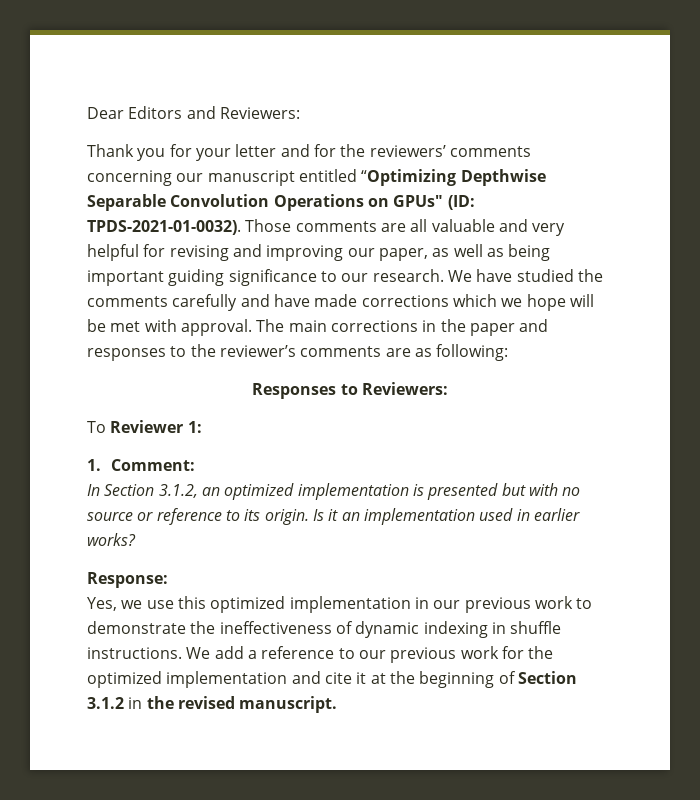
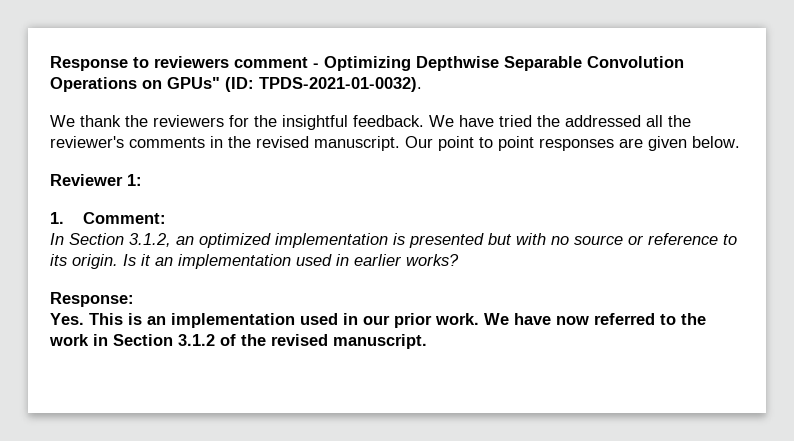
[87,106,300,119] [87,144,531,161] [87,169,457,186] Dear Editors and Reviewers: // Thank you for your letter and for the reviewers’ comments concerning our manuscript entitled “Optimizing -> [50,56,411,71] Response to reviewers comment - Optimizing
[245,219,566,236] [87,244,551,261] [87,269,603,286] [87,294,594,311] [87,319,549,336] [87,344,509,361] [252,382,448,399] [87,421,106,433] Those comments are all valuable and very helpful for revising and improving our paper, as well as being important guiding significance to our research. We have studied the comments carefully and have made corrections which we hope will be met with approval. The main corrections in the paper and responses to the reviewer’s comments are as following: // Responses to Reviewers: // To -> [50,115,691,130] [50,136,740,151] // We thank the reviewers for the insightful feedback. We have tried the addressed all the reviewer's comments in the revised manuscript. Our point to point responses are given below. //
[87,596,593,613] [87,621,562,638] [87,646,554,663] [87,671,516,688] Yes, we use this optimized implementation in our previous work to demonstrate the ineffectiveness of dynamic indexing in shuffle instructions. We add a reference to our previous work for the optimized implementation and cite it at the beginning of -> [50,313,706,328] [49,334,108,346] Yes. This is an implementation used in our prior work. We have now referred to the work in
[128,697,143,709] in -> [220,334,236,346] of

